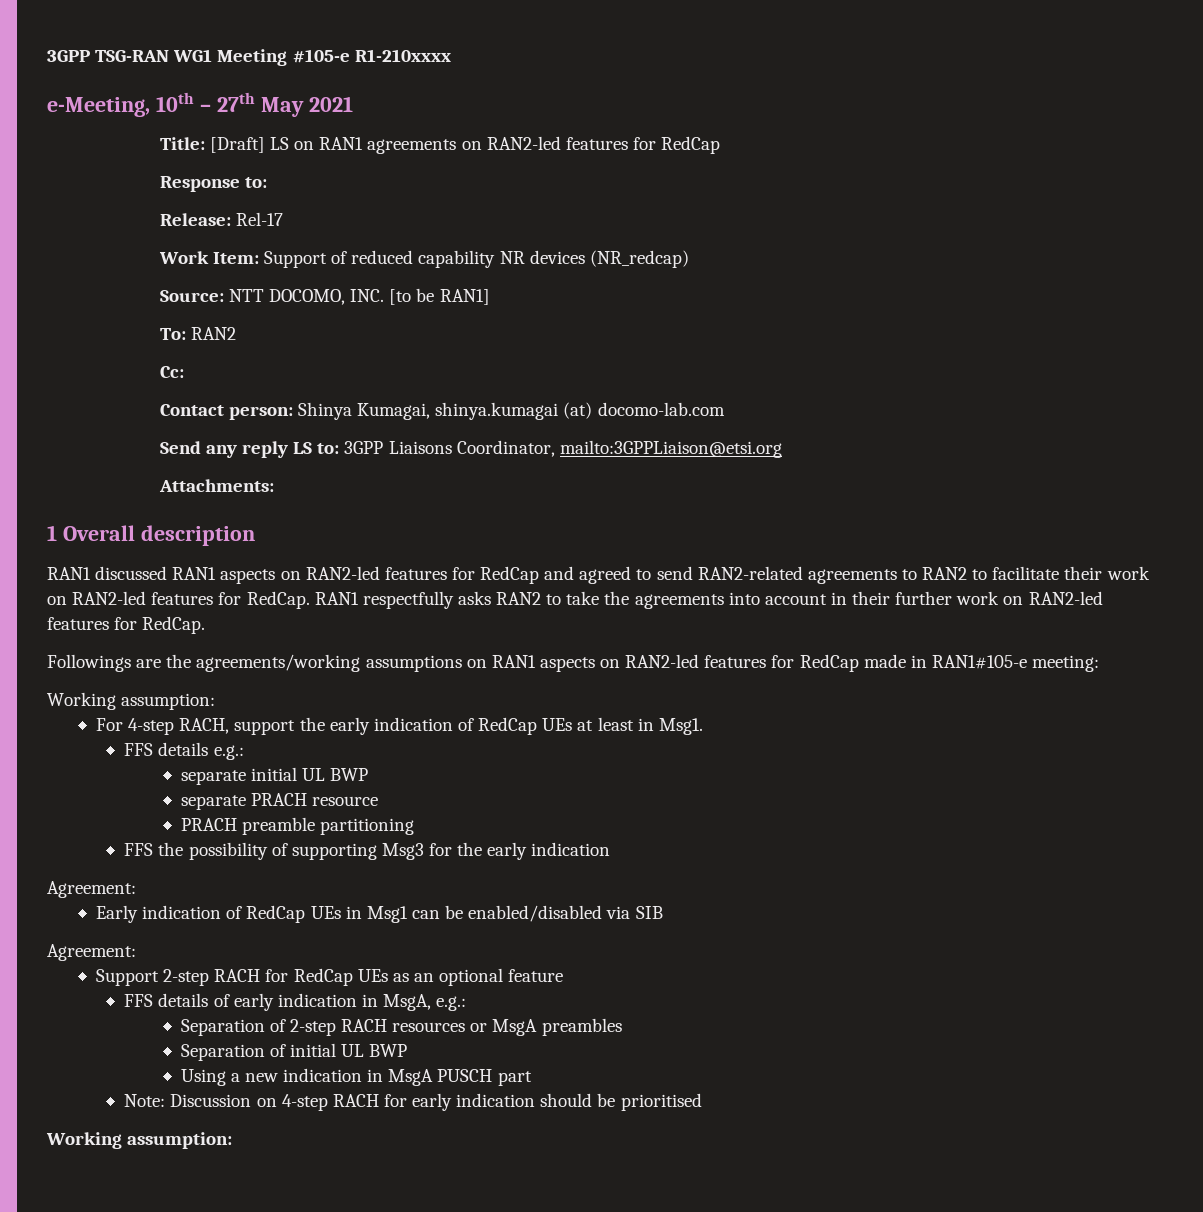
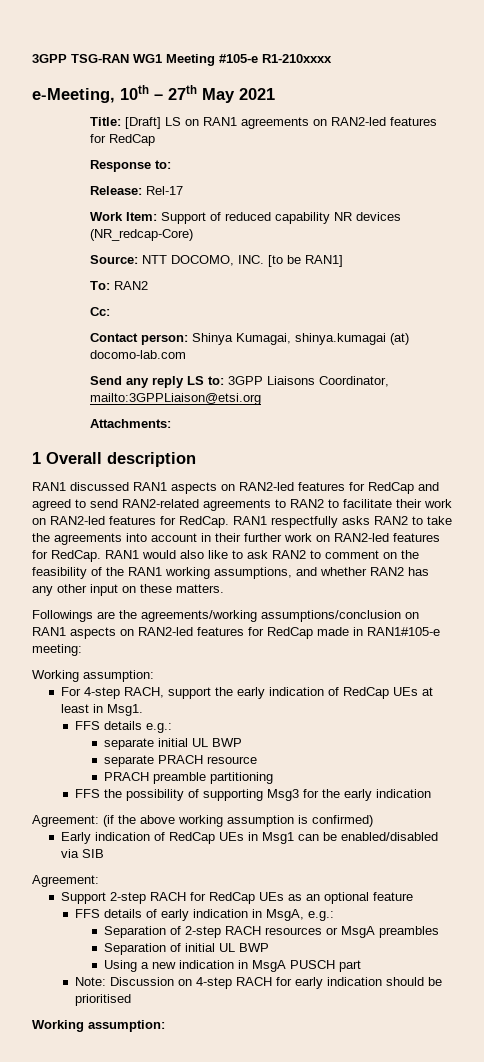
[589,250,689,268] (NR_redcap) -> [89,229,193,241] (NR_redcap-Core)
(206, 625) none -> [105,550,419,559] [32,567,429,579] [32,584,224,596] RAN1 would also like to ask RAN2 to comment on the feasibility of the RAN1 working assumptions, and whether RAN2 has any other input on these matters.
[365,655,462,672] assumptions -> [261,610,401,622] assumptions/conclusion
(136, 889) none -> [103,815,373,827] (if the above working assumption is confirmed)

